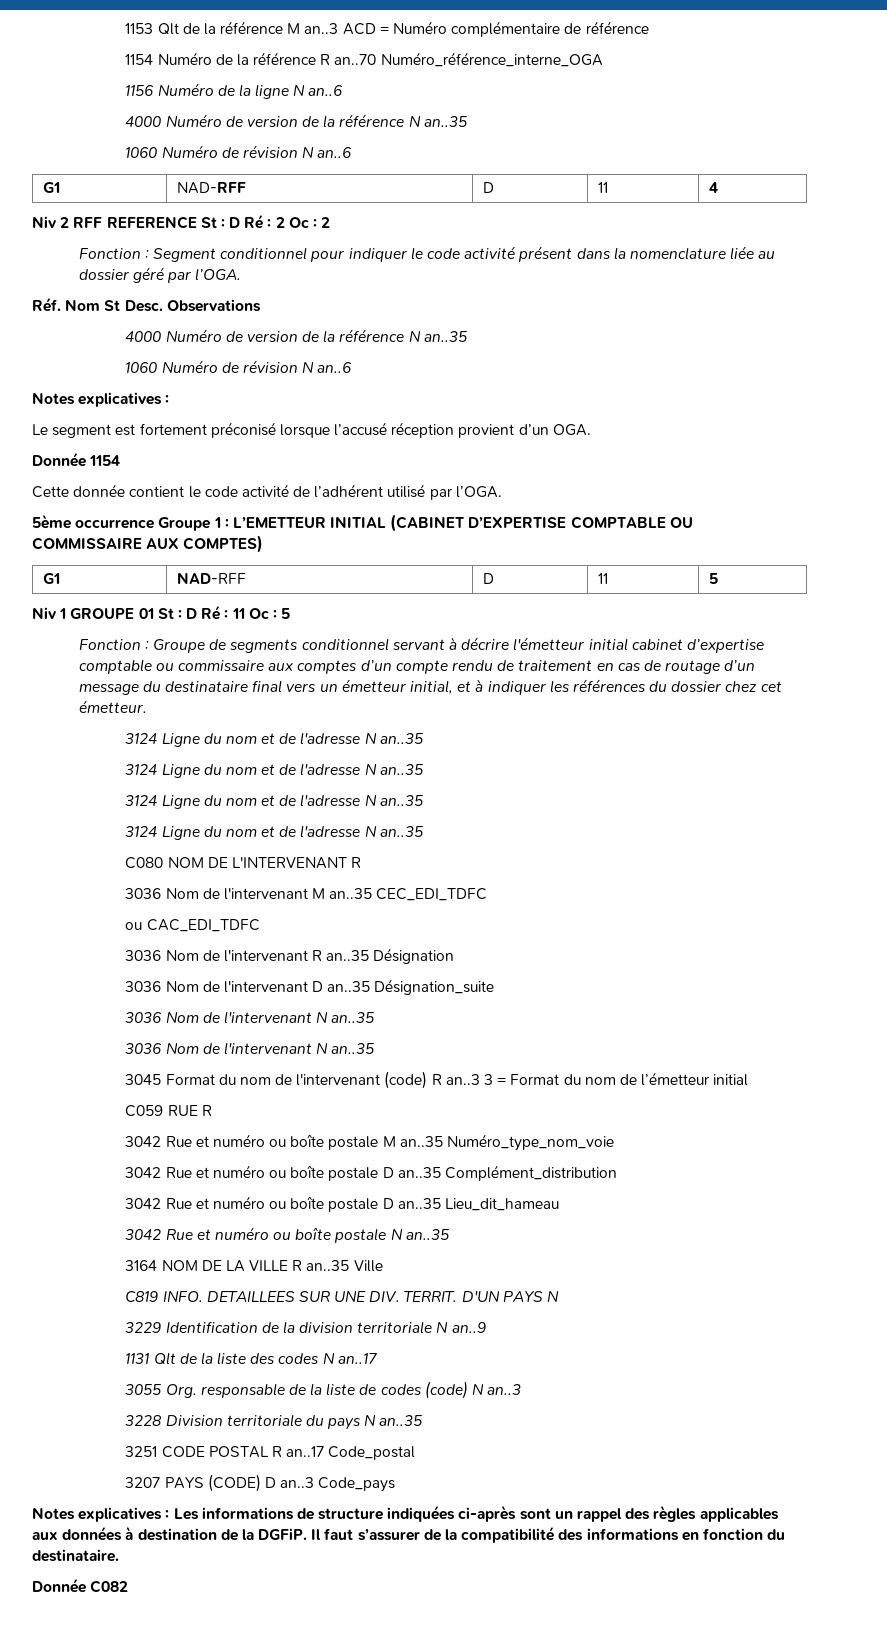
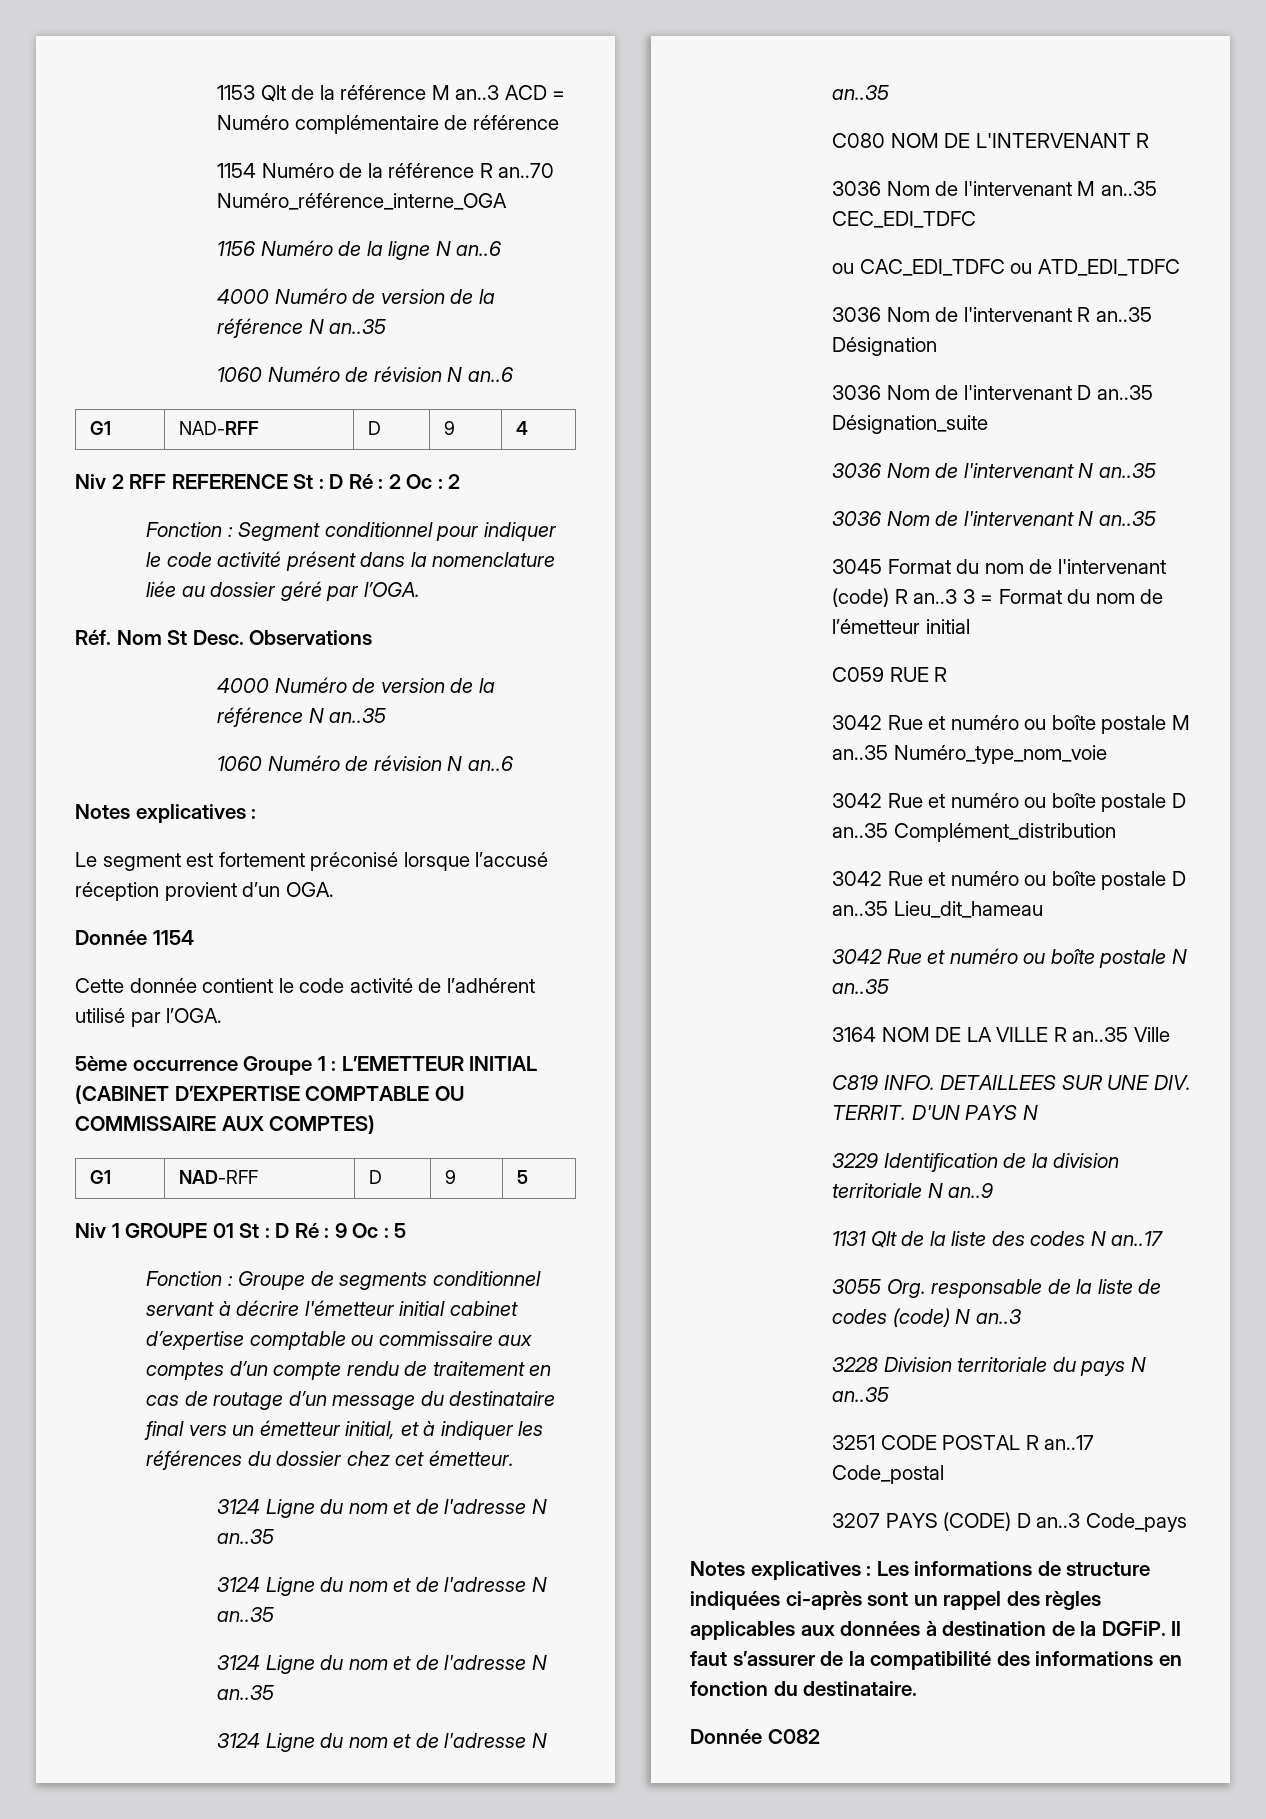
[598,182,609,193] 11 -> [444,421,456,435] 9
[598,573,609,584] 11 -> [445,1170,457,1184] 9
[231,608,245,619] 11 -> [334,1223,347,1238] 9
(260, 925) none -> [1010,259,1180,276] ou ATD_EDI_TDFC

